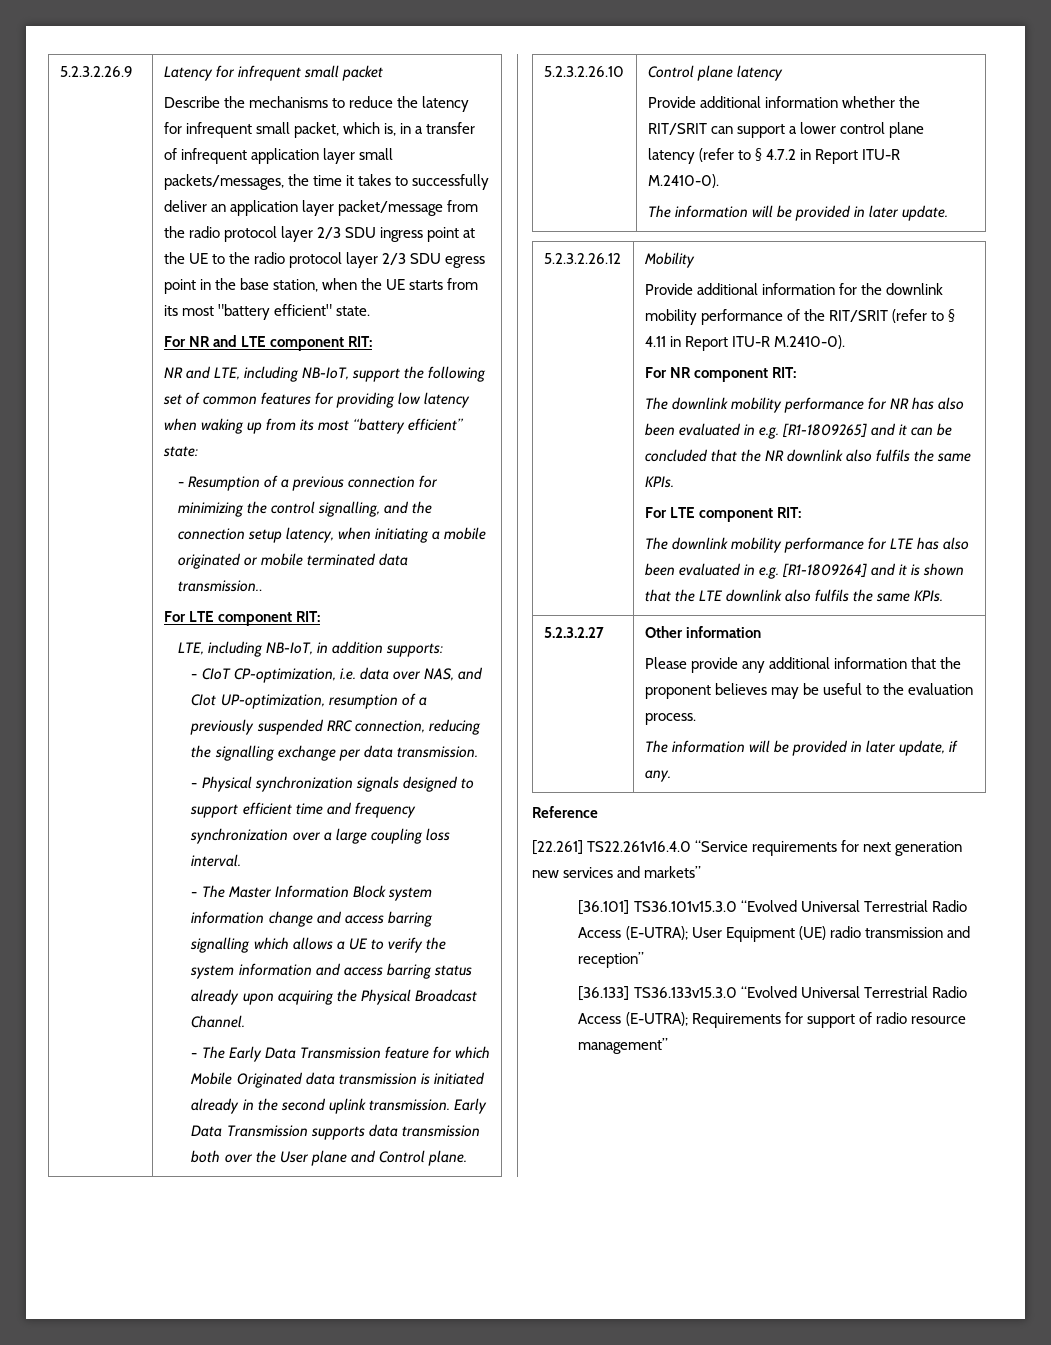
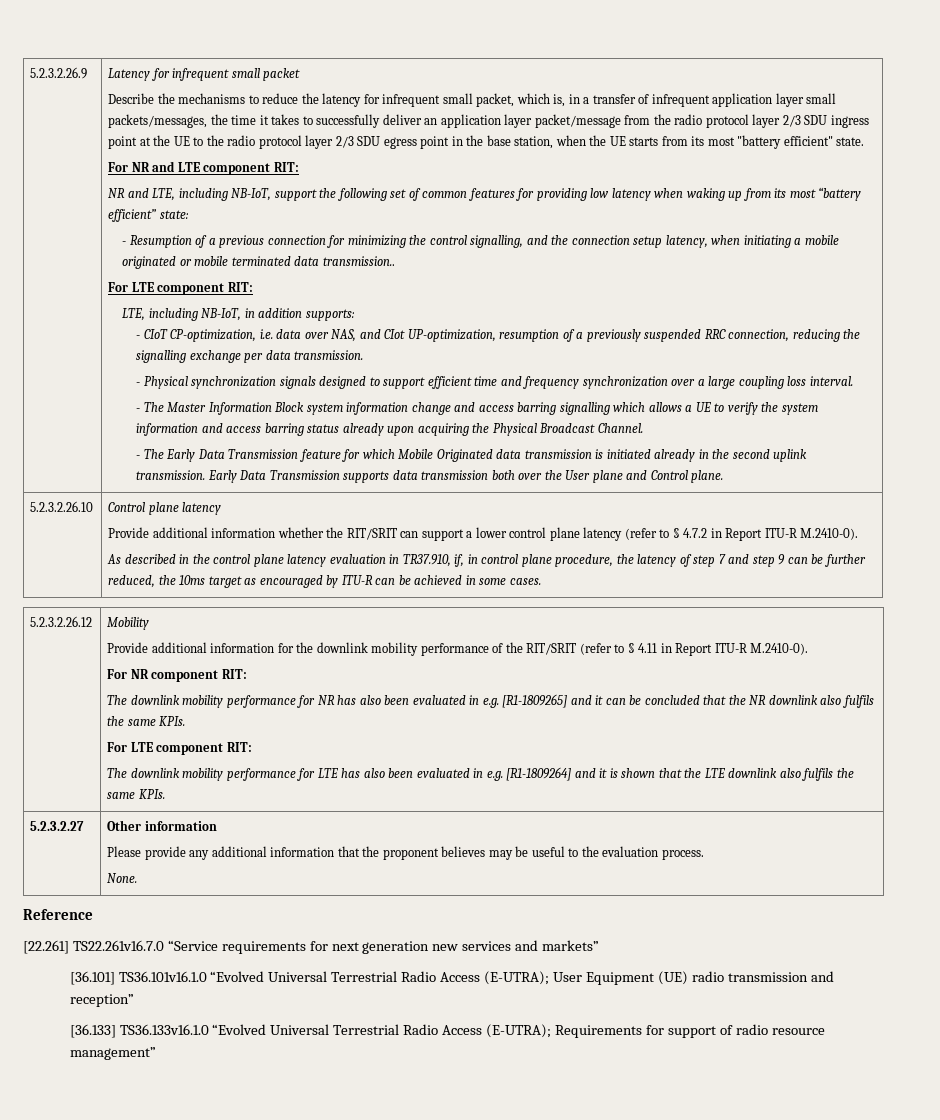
[647,205,948,221] The information will be provided in later update. -> [107,554,866,567] [108,575,541,588] As described in the control plane latency evaluation in TR37.910, if, in control plane procedure, the latency of step 7 and step 9 can be further reduced, the 10ms target as encouraged by ITU-R can be achieved in some cases.
[644,740,958,756] [644,770,671,782] The information will be provided in later update, if any. -> [107,873,138,883] None.
[587,841,692,852] TS22.261v16.4.0 -> [72,940,164,951] TS22.261v16.7.0
[633,901,737,912] TS36.101v15.3.0 -> [118,971,207,982] TS36.101v16.1.0
[633,987,737,998] TS36.133v15.3.0 -> [119,1024,209,1035] TS36.133v16.1.0

